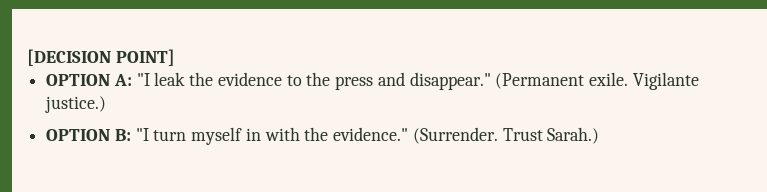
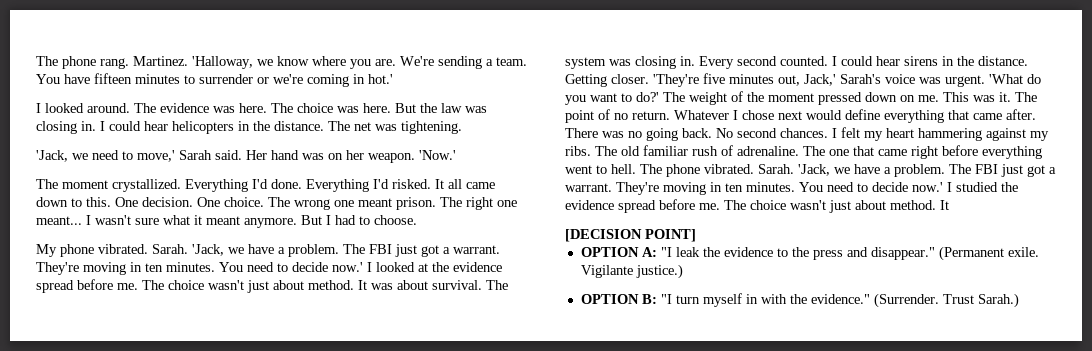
(27, 57) none -> [36,56,527,69] [36,73,393,87] [36,103,487,113] [36,121,462,134] [36,150,456,163] [36,179,495,192] [36,197,517,210] [36,215,417,228] [36,244,500,257] [36,262,502,275] [36,279,508,293] [565,56,1028,69] [565,73,1041,87] [565,91,1037,105] [565,109,1036,123] [565,127,1049,141] [565,145,1042,159] [565,164,1056,177] [565,182,1018,195] [565,199,949,213] The phone rang. Martinez. 'Halloway, we know where you are. We're sending a team. You have fifteen minutes to surrender or we're coming in hot.' // I looked around. The evidence was here. The choice was here. But the law was closing in. I could hear helicopters in the distance. The net was tightening. // 'Jack, we need to move,' Sarah said. Her hand was on her weapon. 'Now.' // The moment crystallized. Everything I'd done. Everything I'd risked. It all came down to this. One decision. One choice. The wrong one meant prison. The right one meant... I wasn't sure what it meant anymore. But I had to choose. // My phone vibrated. Sarah. 'Jack, we have a problem. The FBI just got a warrant. They're moving in ten minutes. You need to decide now.' I looked at the evidence spread before me. The choice wasn't just about method. It was about survival. The system was closing in. Every second counted. I could hear sirens in the distance. Getting closer. 'They're five minutes out, Jack,' Sarah's voice was urgent. 'What do you want to do?' The weight of the moment pressed down on me. This was it. The point of no return. Whatever I chose next would define everything that came after. There was no going back. No second chances. I felt my heart hammering against my ribs. The old familiar rush of adrenaline. The one that came right before everything went to hell. The phone vibrated. Sarah. 'Jack, we have a problem. The FBI just got a warrant. They're moving in ten minutes. You need to decide now.' I studied the evidence spread before me. The choice wasn't just about method. It //

